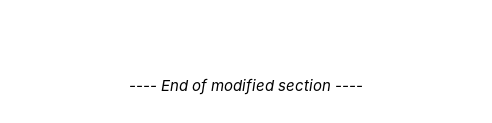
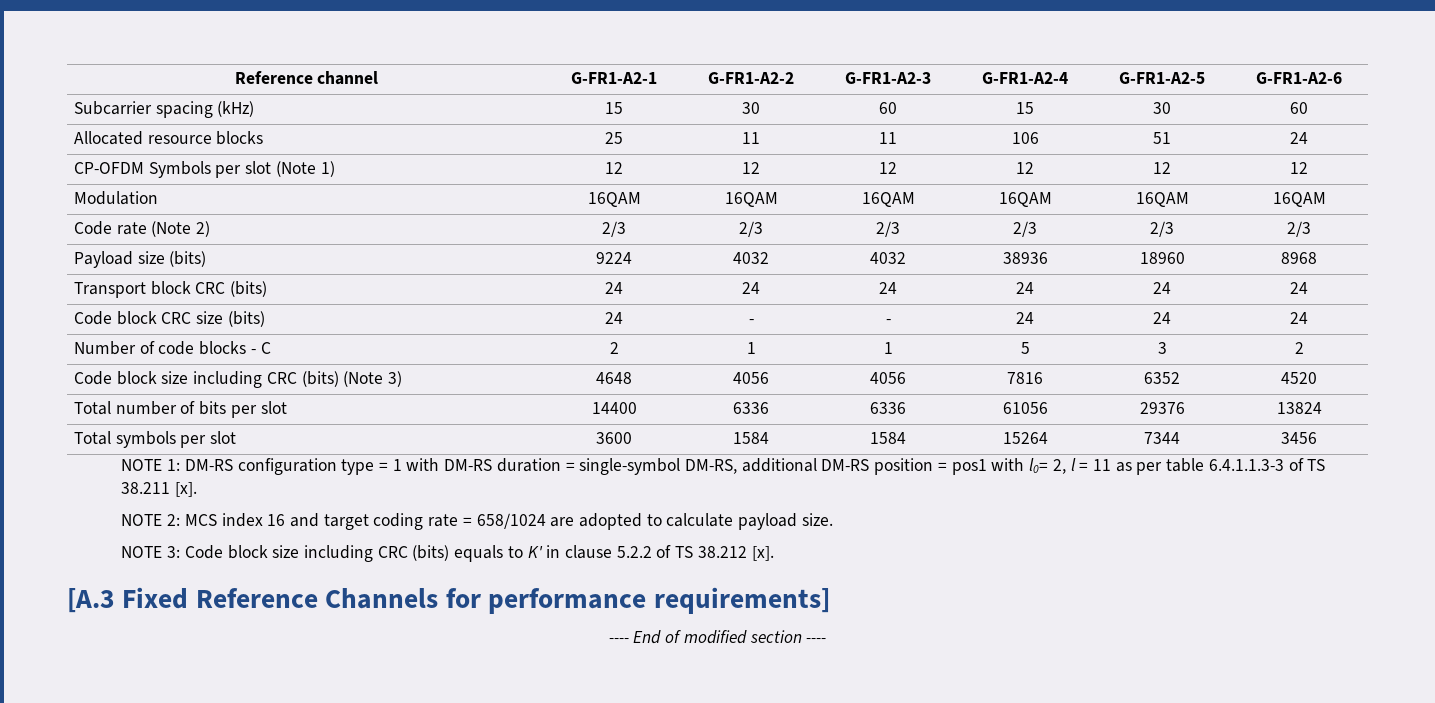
(128, 88) none -> [234,71,379,85] [571,72,657,84] [708,72,794,84] [845,72,931,84] [982,72,1068,84] [1119,72,1205,84] [1256,72,1342,84] [74,101,255,118] [605,102,623,114] [742,102,760,114] [879,102,897,114] [1016,102,1034,114] [1153,102,1171,114] [1290,102,1308,114] [74,131,264,145] [605,132,623,144] [742,132,760,144] [879,132,897,144] [1011,132,1039,144] [1153,132,1171,144] [1290,132,1308,144] [74,161,335,178] [605,162,623,174] [742,162,760,174] [879,162,897,174] [1016,162,1034,174] [1153,162,1171,174] [1290,162,1308,174] [74,191,159,205] [587,192,641,207] [724,192,778,207] [861,192,915,207] [998,192,1052,207] [1135,192,1189,207] [1272,192,1326,207] [74,221,211,237] [602,221,626,237] [739,221,763,237] [876,221,900,237] [1013,221,1037,237] [1150,221,1174,237] [1287,221,1311,237] [74,251,207,268] [596,252,632,264] [733,252,769,264] [870,252,906,264] [1002,252,1048,264] [1139,252,1185,264] [1281,252,1317,264] [74,281,268,298] [605,282,623,294] [742,282,760,294] [879,282,897,294] [1016,282,1034,294] [1153,282,1171,294] [1290,282,1308,294] [74,311,265,327] [605,312,623,324] [748,319,754,324] [885,319,891,324] [1016,312,1034,324] [1153,312,1171,324] [1290,312,1308,324] [74,341,271,355] [609,342,619,354] [746,342,756,354] [883,342,893,354] [1020,342,1030,354] [1157,342,1167,354] [1294,342,1304,354] [74,371,403,388] [596,372,632,384] [733,372,769,384] [870,372,906,384] [1007,372,1043,384] [1144,372,1180,384] [1281,372,1317,384] [74,401,287,418] [591,402,637,414] [733,402,769,414] [870,402,906,414] [1002,402,1048,414] [1139,402,1185,414] [1276,402,1322,414] [74,431,237,448] [596,432,632,444] [733,432,769,444] [870,432,906,444] [1002,432,1048,444] [1144,432,1180,444] [1281,432,1317,444] [121,458,1326,475] [121,482,198,497] [121,513,833,530] [121,545,774,562] [67,587,830,614] Reference channel | G-FR1-A2-1 | G-FR1-A2-2 | G-FR1-A2-3 | G-FR1-A2-4 | G-FR1-A2-5 | G-FR1-A2-6 // Subcarrier spacing (kHz) | 15 | 30 | 60 | 15 | 30 | 60 // Allocated resource blocks | 25 | 11 | 11 | 106 | 51 | 24 // CP-OFDM Symbols per slot (Note 1) | 12 | 12 | 12 | 12 | 12 | 12 // Modulation | 16QAM | 16QAM | 16QAM | 16QAM | 16QAM | 16QAM // Code rate (Note 2) | 2/3 | 2/3 | 2/3 | 2/3 | 2/3 | 2/3 // Payload size (bits) | 9224 | 4032 | 4032 | 38936 | 18960 | 8968 // Transport block CRC (bits) | 24 | 24 | 24 | 24 | 24 | 24 // Code block CRC size (bits) | 24 | - | - | 24 | 24 | 24 // Number of code blocks - C | 2 | 1 | 1 | 5 | 3 | 2 // Code block size including CRC (bits) (Note 3) | 4648 | 4056 | 4056 | 7816 | 6352 | 4520 // Total number of bits per slot | 14400 | 6336 | 6336 | 61056 | 29376 | 13824 // Total symbols per slot | 3600 | 1584 | 1584 | 15264 | 7344 | 3456 // NOTE 1: DM-RS configuration type = 1 with DM-RS duration = single-symbol DM-RS, additional DM-RS position = pos1 with l0= 2, l = 11 as per table 6.4.1.1.3-3 of TS 38.211 [x]. // NOTE 2: MCS index 16 and target coding rate = 658/1024 are adopted to calculate payload size. // NOTE 3: Code block size including CRC (bits) equals to K' in clause 5.2.2 of TS 38.212 [x]. // [A.3 Fixed Reference Channels for performance requirements] //

